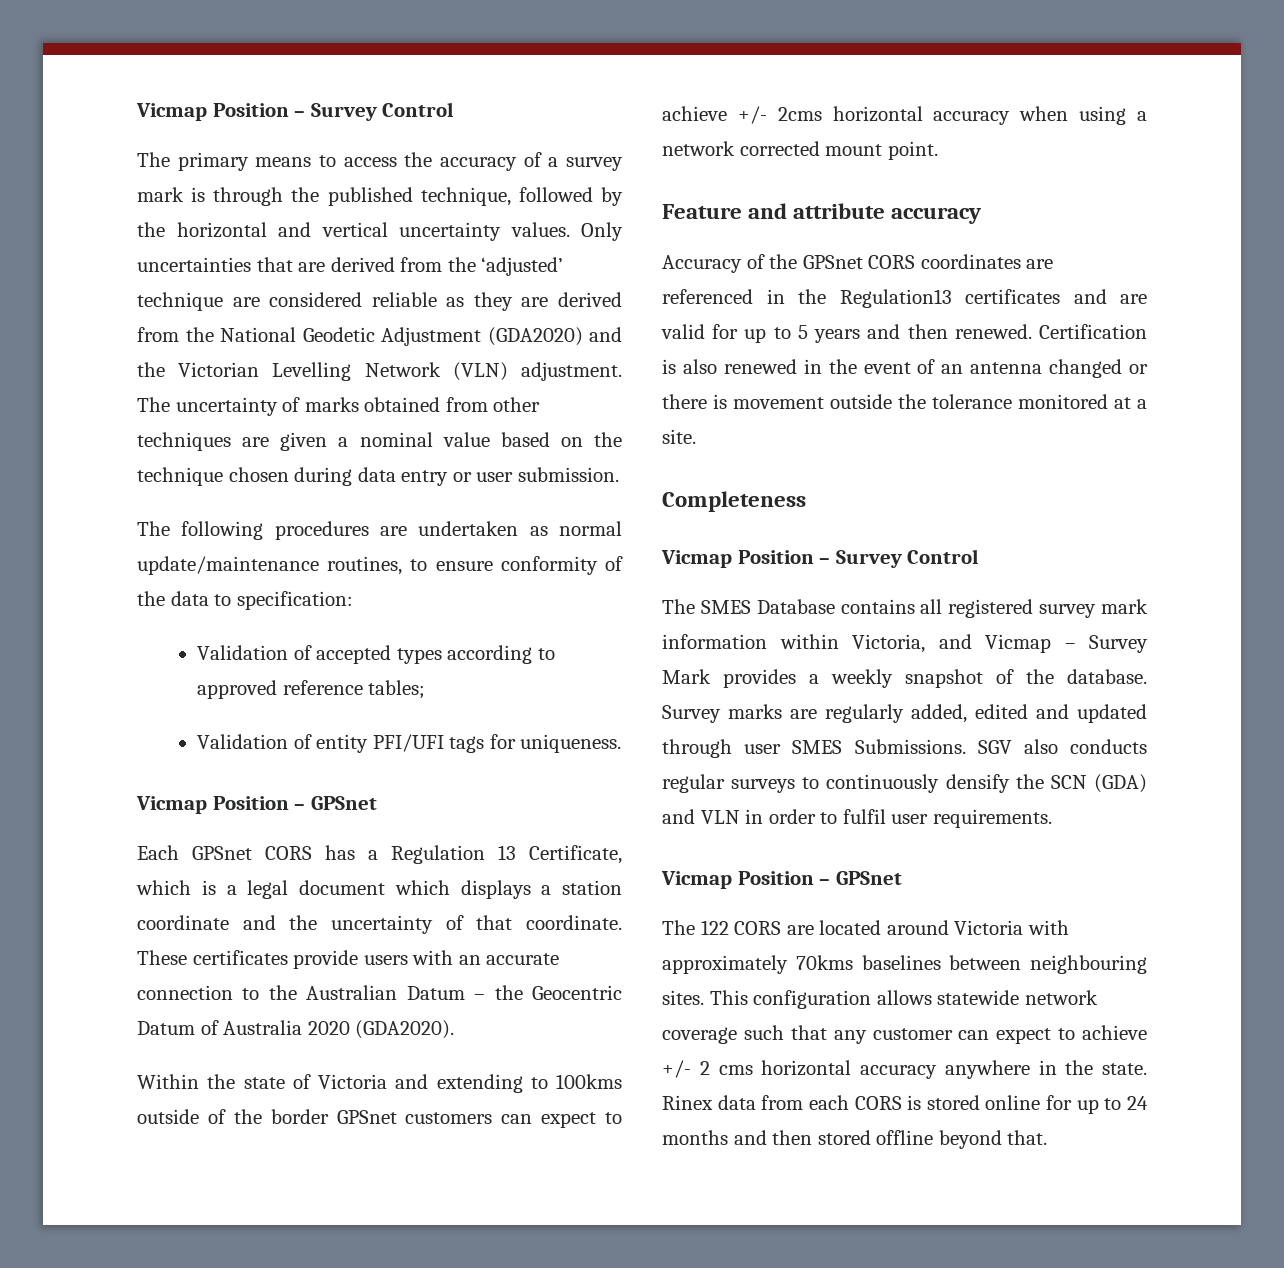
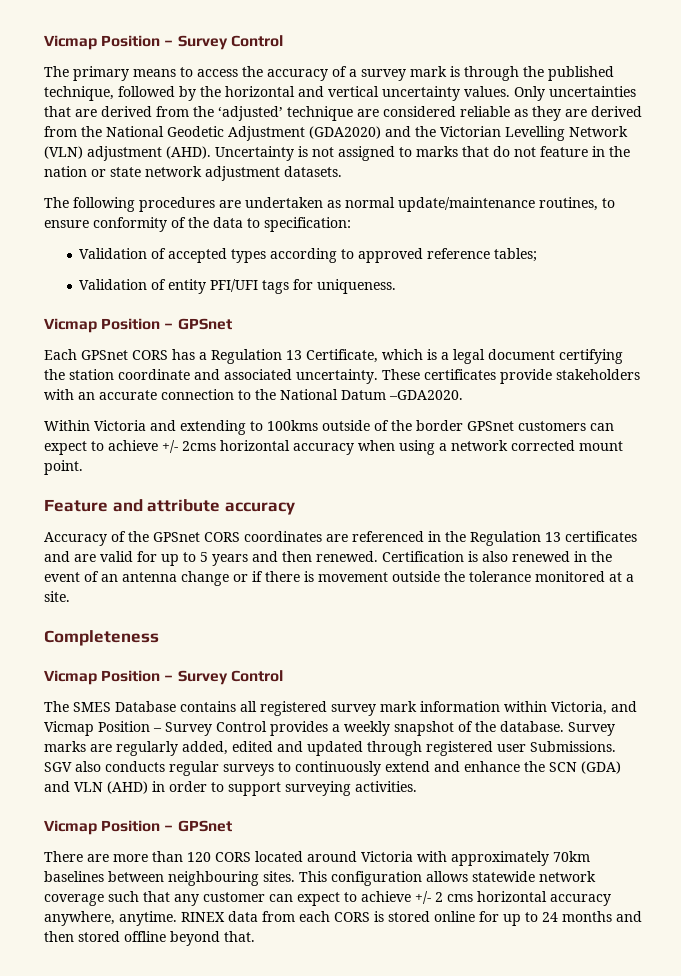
[521,362,622,381] [137,397,541,416] [137,432,622,451] [137,467,619,486] adjustment. The uncertainty of marks obtained from other techniques are given a nominal value based on the technique chosen during data entry or user submission. -> [87,146,630,161] [44,166,342,181] adjustment (AHD). Uncertainty is not assigned to marks that do not feature in the nation or state network adjustment datasets.
[394,880,622,899] [137,915,622,934] which displays a station coordinate and the uncertainty of that coordinate. -> [559,349,623,364] [44,369,378,384] certifying the station coordinate and associated uncertainty.
[363,955,408,965] users -> [556,369,640,380] stakeholders
[306,985,622,1000] [137,1020,455,1039] [137,1074,311,1089] Australian Datum – the Geocentric Datum of Australia 2020 (GDA2020). // Within the state of -> [280,389,463,400] [44,420,90,431] National Datum –GDA2020. // Within
[839,289,952,308] Regulation13 -> [470,531,561,546] Regulation 13
[1049,359,1148,378] changed or -> [181,571,263,586] change or if
[1064,635,1148,653] [662,669,711,684] – Survey Mark -> [98,721,267,736] Position – Survey Control
[744,740,843,754] user SMES -> [426,741,526,756] registered user
[945,774,1010,793] densify -> [385,761,520,772] extend and enhance
(740, 817) none -> [107,781,148,794] (AHD)
[842,809,1052,828] [661,871,902,889] [662,920,814,935] fulfil user requirements. // Vicmap Position – GPSnet // The 122 CORS are -> [228,781,417,796] [44,820,232,835] [44,851,251,862] support surveying activities. // Vicmap Position – GPSnet // There are more than 120 CORS
[795,955,853,970] 70kms -> [553,851,590,862] 70km
[944,1060,1147,1079] [662,1095,713,1110] anywhere in the state. Rinex -> [44,911,225,926] anywhere, anytime. RINEX

